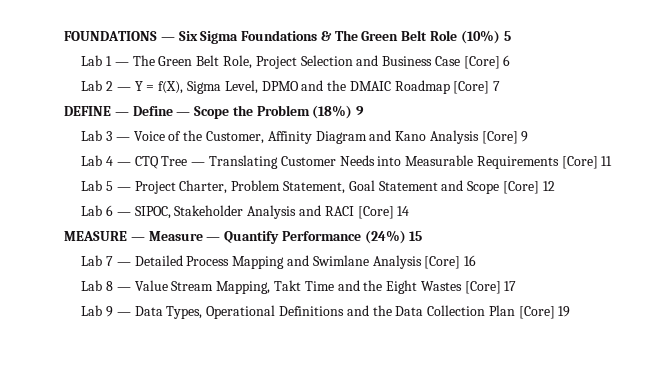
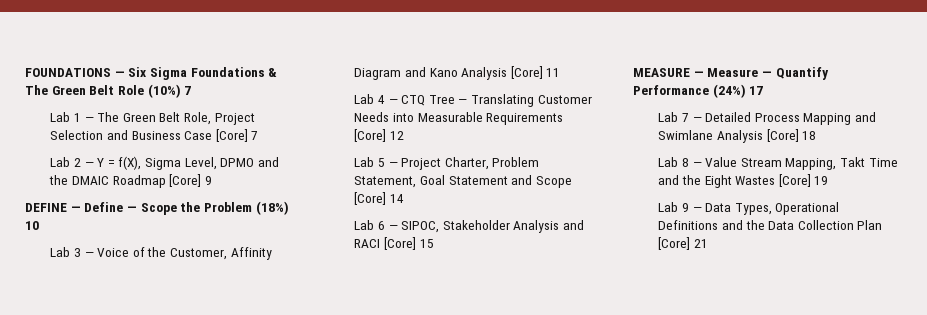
[503,31,511,41] 5 -> [184,86,192,95] 7
[503,55,511,66] 6 -> [251,131,259,140] 7
[493,81,501,91] 7 -> [204,176,212,185] 9
[356,106,365,116] 9 -> [25,221,39,230] 10
[521,131,529,142] 9 -> [546,68,561,77] 11
[601,156,613,166] 11 -> [389,131,404,140] 12
[542,181,555,191] 12 -> [389,194,404,203] 14
[397,206,410,216] 14 -> [419,239,434,248] 15
[409,231,423,241] 15 -> [749,86,764,95] 17
[464,255,477,266] 16 -> [802,131,817,140] 18
[504,281,517,291] 17 -> [814,176,829,185] 19
[558,306,571,317] 19 -> [693,239,708,248] 21

